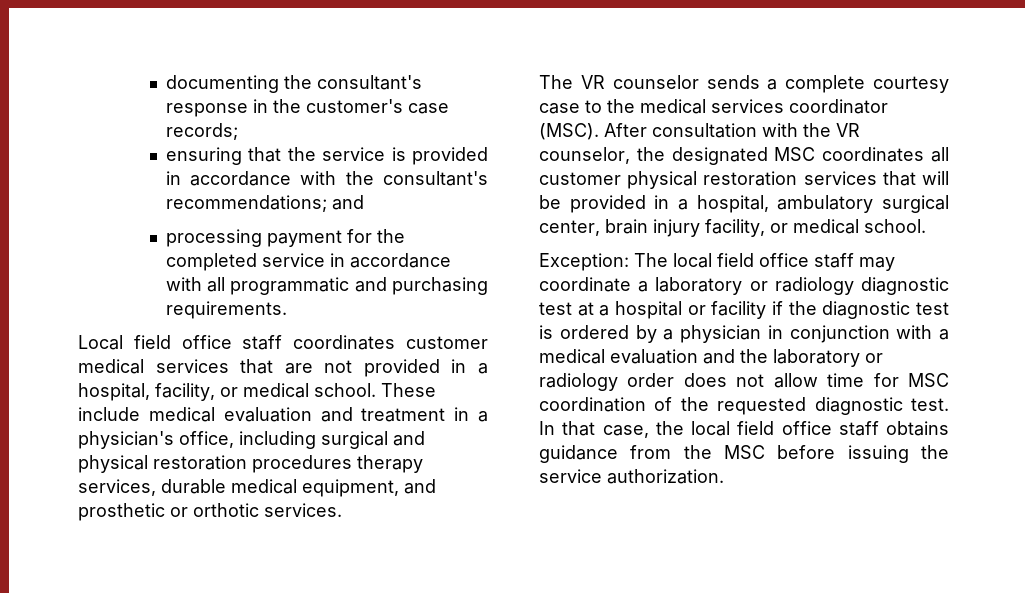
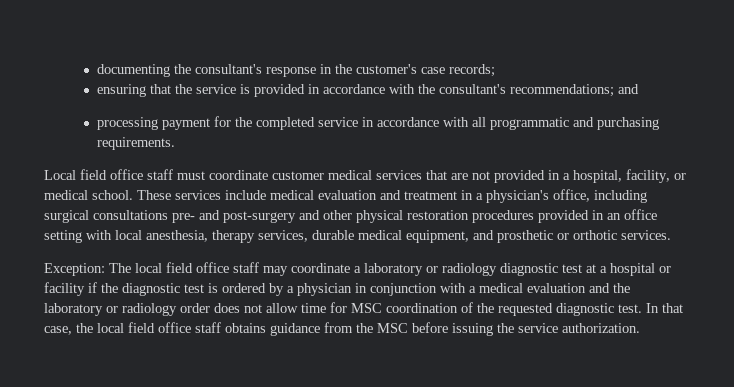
[293,335,396,350] coordinates -> [177,170,268,180] must coordinate
(436, 390) none -> [175,190,221,200] services
[393,431,425,446] [78,455,352,473] and physical restoration procedures -> [93,209,657,223] [44,230,208,243] consultations pre- and post-surgery and other physical restoration procedures provided in an office setting with local anesthesia,
[539,75,949,93] [539,99,888,114] [539,123,860,140] [539,147,949,165] [539,171,949,189] [539,195,949,213] [539,219,926,237] // The VR counselor sends a complete courtesy case to the medical services coordinator (MSC). After consultation with the VR counselor, the designated MSC coordinates all customer physical restoration services that will be provided in a hospital, ambulatory surgical center, brain injury facility, or medical school. -> (671, 235) none

